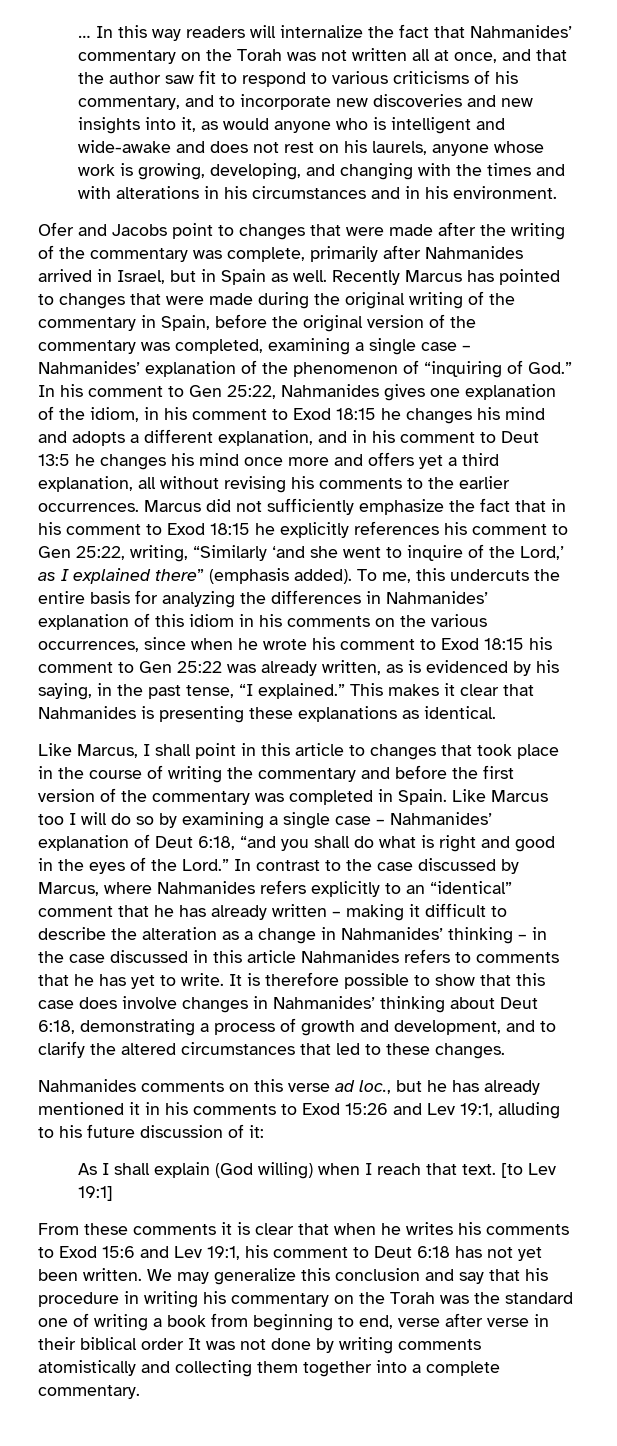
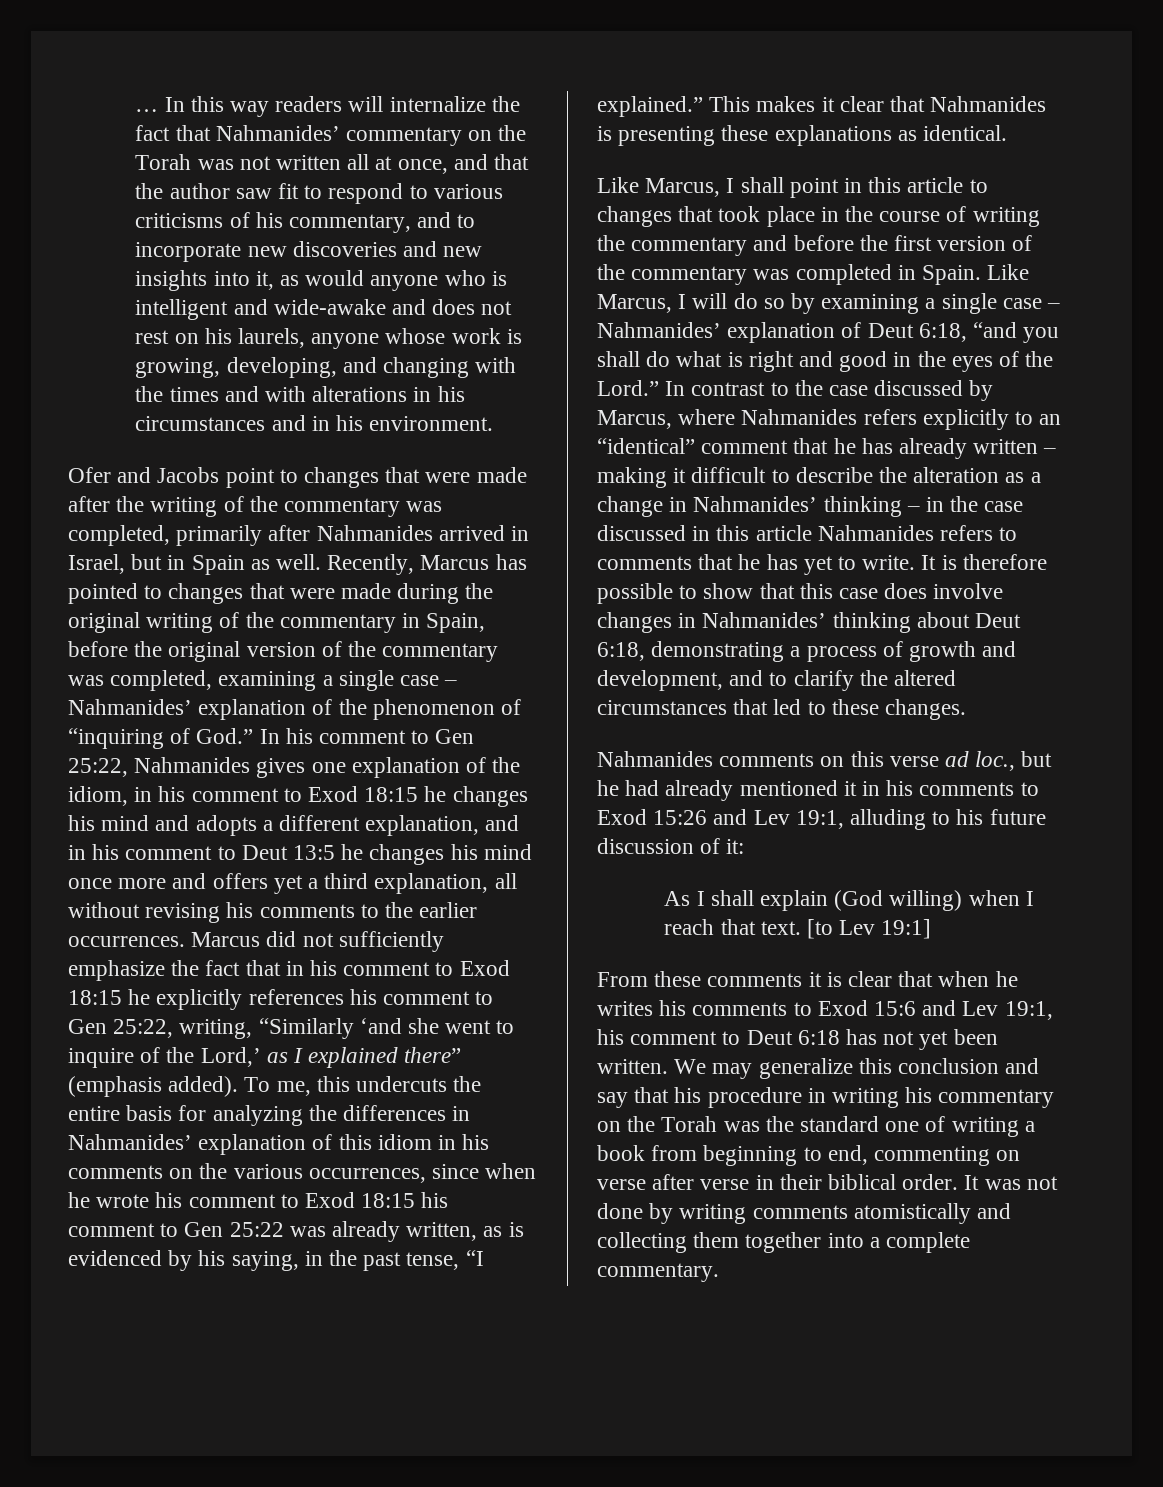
[227,247,305,262] complete, -> [68,525,170,546] completed,
[332,270,400,285] Recently -> [327,554,415,575] Recently,
[491,790,548,802] [38,814,64,825] Marcus too -> [597,294,672,313] Marcus,
[452,1080,479,1092] has -> [625,780,660,796] had
(393, 1322) none -> [874,1146,1021,1166] commenting on
[141,1338,184,1350] order -> [902,1174,959,1190] order.

